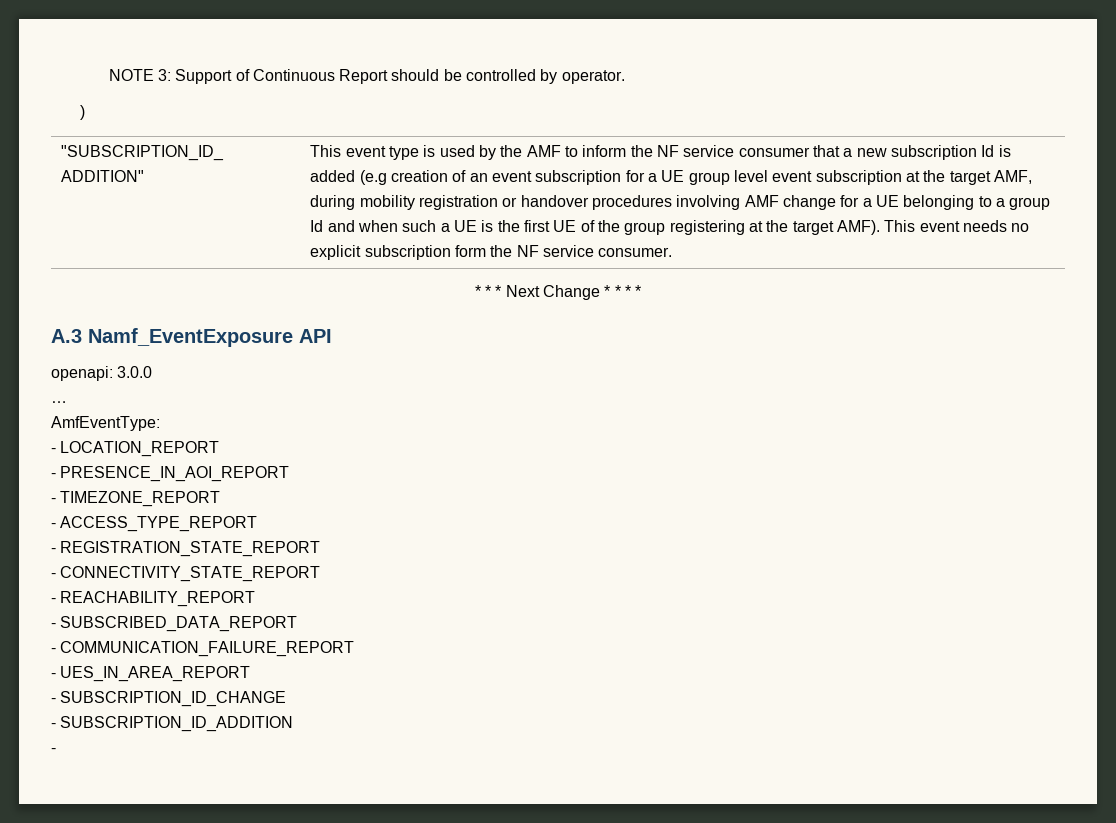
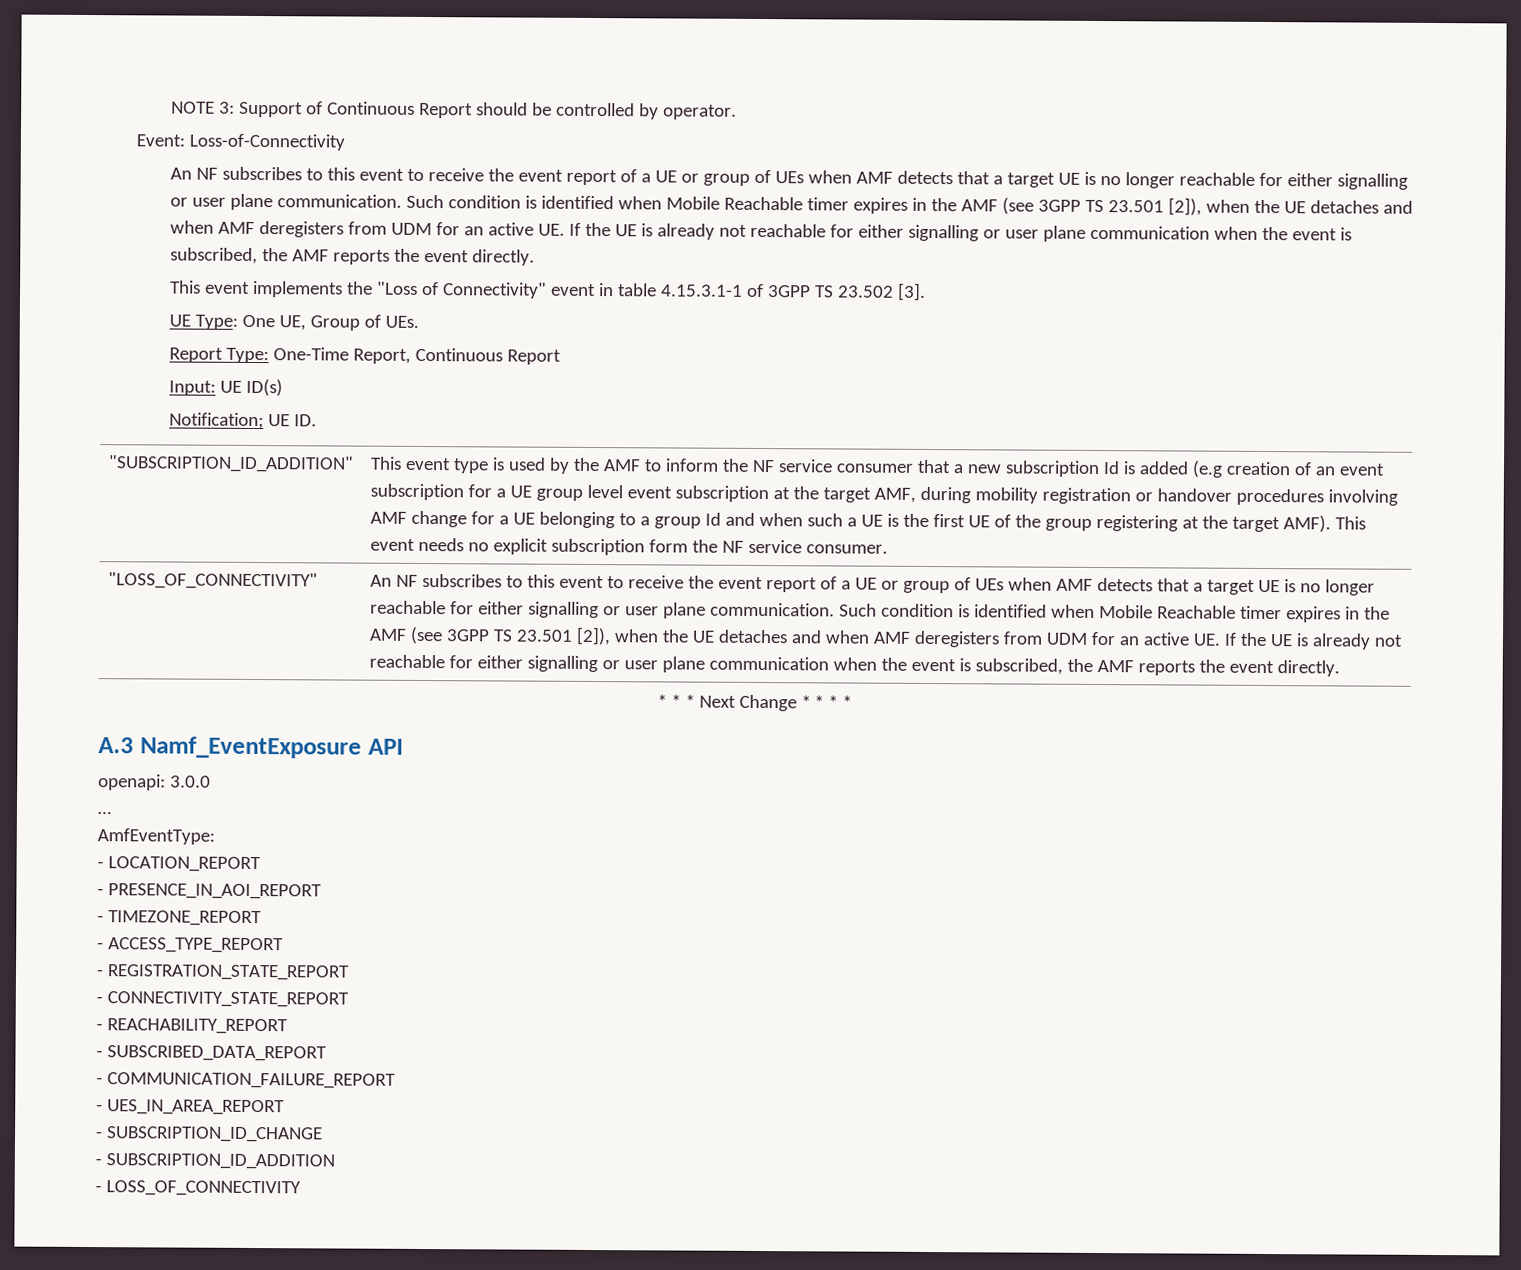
[79,105,85,120] ) -> [135,133,345,151] [170,166,1409,190] [170,193,1414,216] [170,220,1353,242] [170,247,536,266] [170,280,927,301] [169,314,420,331] [169,347,562,365] [169,378,284,397] [169,412,318,430] Event: Loss-of-Connectivity // An NF subscribes to this event to receive the event report of a UE or group of UEs when AMF detects that a target UE is no longer reachable for either signalling or user plane communication. Such condition is identified when Mobile Reachable timer expires in the AMF (see 3GPP TS 23.501 [2]), when the UE detaches and when AMF deregisters from UDM for an active UE. If the UE is already not reachable for either signalling or user plane communication when the event is subscribed, the AMF reports the event directly. // This event implements the "Loss of Connectivity" event in table 4.15.3.1-1 of 3GPP TS 23.502 [3]. // UE Type: One UE, Group of UEs. // Report Type: One-Time Report, Continuous Report // Input: UE ID(s) // Notification; UE ID.
(673, 252) none -> [107,572,318,590] [369,573,1375,596] [369,600,1390,623] [368,626,1403,650] [368,654,1340,677] // "LOSS_OF_CONNECTIVITY" | An NF subscribes to this event to receive the event report of a UE or group of UEs when AMF detects that a target UE is no longer reachable for either signalling or user plane communication. Such condition is identified when Mobile Reachable timer expires in the AMF (see 3GPP TS 23.501 [2]), when the UE detaches and when AMF deregisters from UDM for an active UE. If the UE is already not reachable for either signalling or user plane communication when the event is subscribed, the AMF reports the event directly.
(56, 750) none -> [105,1180,301,1197] LOSS_OF_CONNECTIVITY

